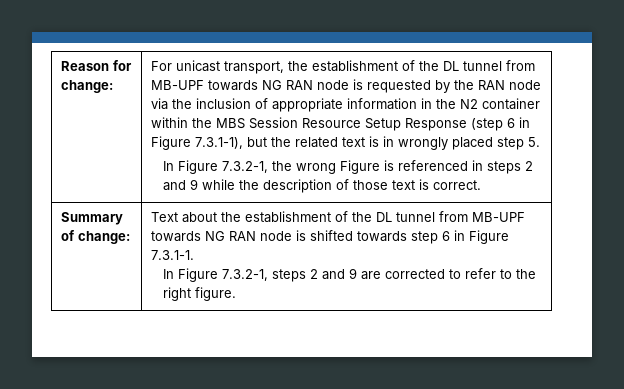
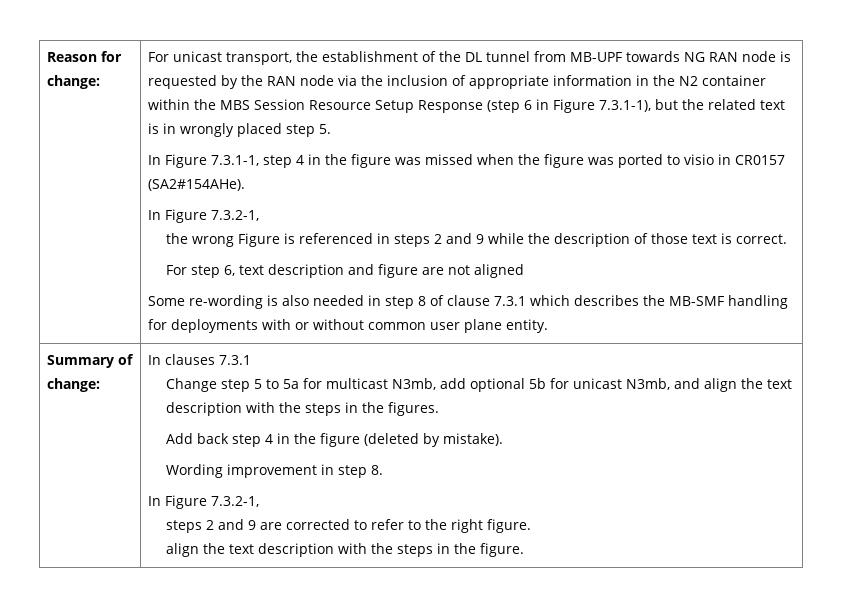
[163,160,269,174] // In Figure 7.3.2-1, -> [148,154,786,168] [148,179,246,191] [148,209,260,223] // In Figure 7.3.1-1, step 4 in the figure was missed when the figure was ported to visio in CR0157 (SA2#154AHe). // In Figure 7.3.2-1, //
[60,212,123,225] [60,230,130,244] [150,211,525,223] [150,230,509,244] [150,250,194,260] [163,268,269,282] // Summary of change: | Text about the establishment of the DL tunnel from MB-UPF towards NG RAN node is shifted towards step 6 in Figure 7.3.1-1. // In Figure 7.3.2-1, -> [165,264,524,278] [148,295,789,309] [148,319,549,333] [47,354,135,368] [47,378,101,392] [148,354,252,365] [165,378,792,392] [165,402,439,416] [165,433,503,447] [165,464,383,478] [148,495,260,509] // For step 6, text description and figure are not aligned // Some re-wording is also needed in step 8 of clause 7.3.1 which describes the MB-SMF handling for deployments with or without common user plane entity. // Summary of change: | In clauses 7.3.1 // Change step 5 to 5a for multicast N3mb, add optional 5b for unicast N3mb, and align the text description with the steps in the figures. // Add back step 4 in the figure (deleted by mistake). // Wording improvement in step 8. // In Figure 7.3.2-1, //
(237, 294) none -> [165,543,524,557] // align the text description with the steps in the figure.

